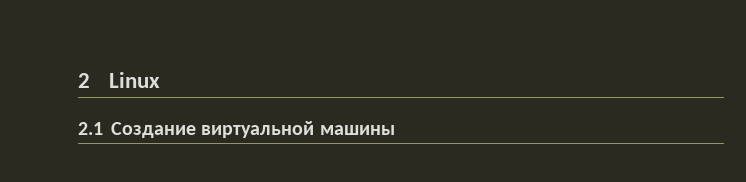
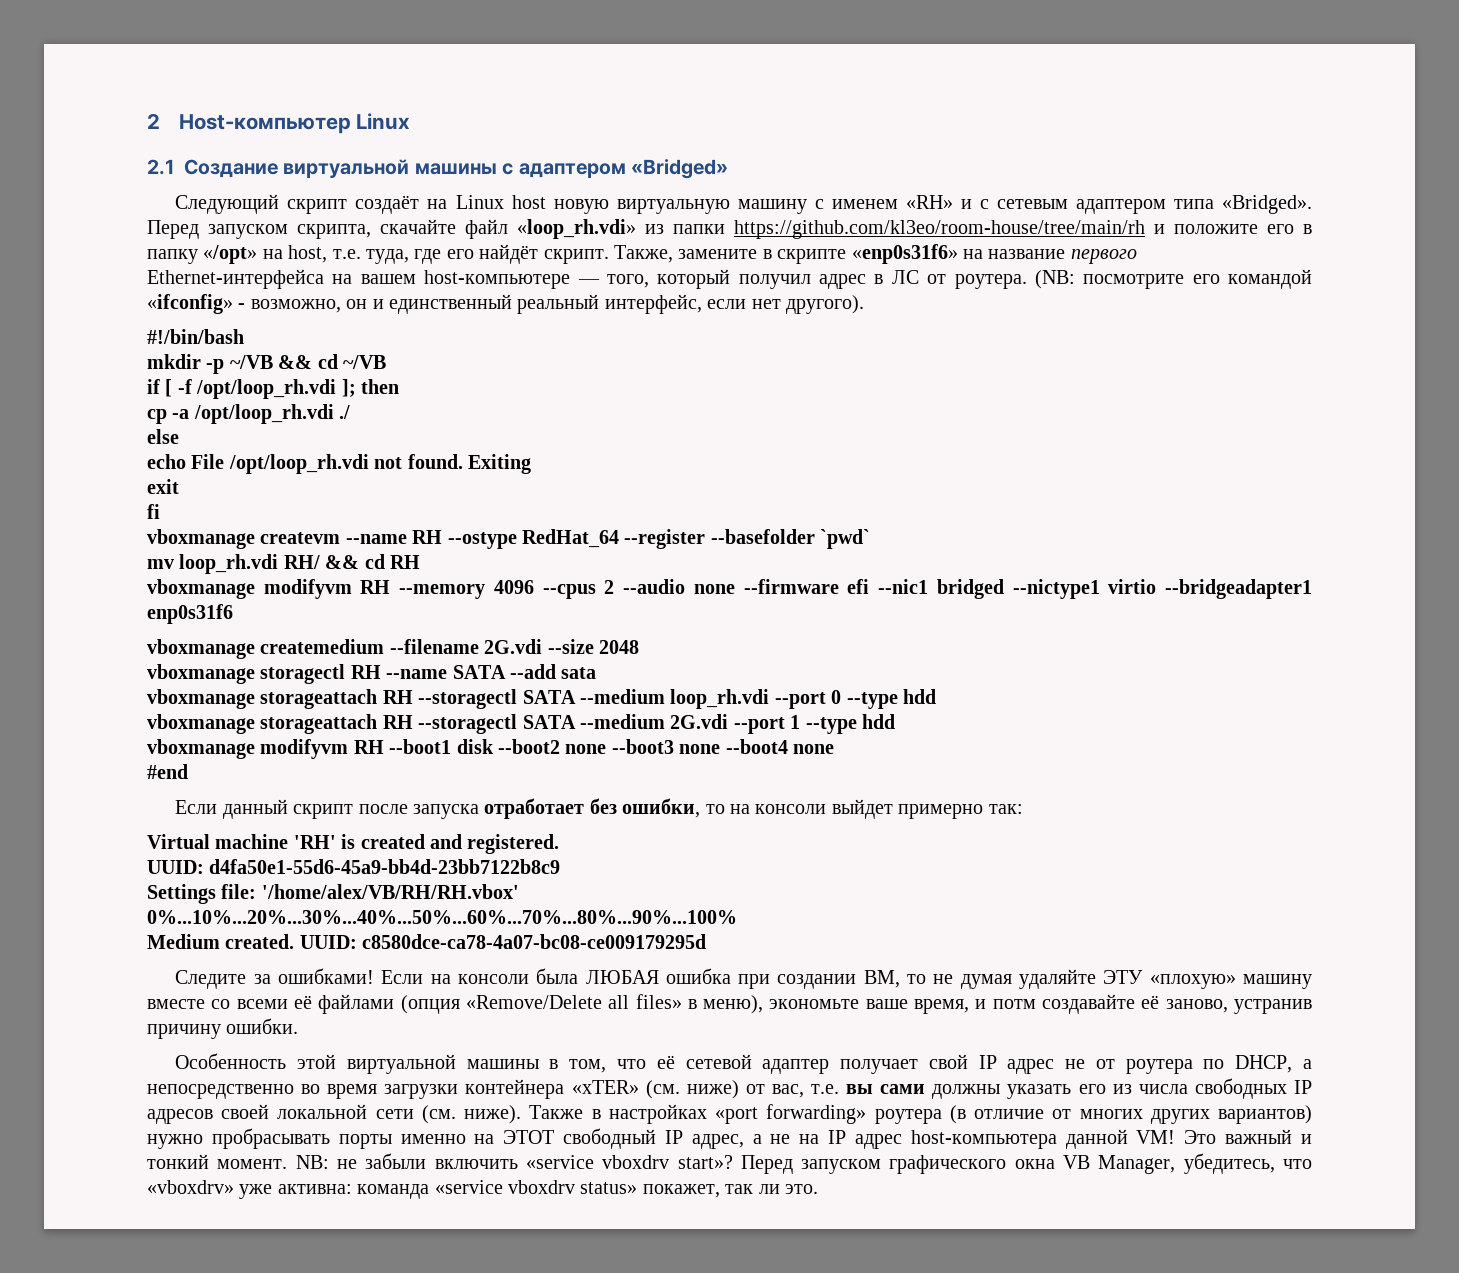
[78,73,90,88] 2 -> [147,113,351,134] 2 Host-компьютер
(395, 130) none -> [502,159,728,179] [175,194,1312,214] [147,219,1312,239] [147,244,1137,264] [147,269,1312,289] [147,294,864,314] [147,329,244,344] [147,354,386,374] [147,379,399,399] [147,404,351,424] [147,429,179,444] [147,454,531,474] [147,479,179,494] [147,504,160,519] [147,529,871,549] [147,554,420,574] [147,579,1313,599] [147,604,233,624] [147,639,639,659] [147,664,597,684] [147,689,936,709] [147,714,895,734] [147,739,834,759] [147,764,188,779] [175,798,1023,819] [147,834,560,854] [147,859,561,874] [147,884,519,904] [147,910,737,924] [147,934,707,949] [175,968,1312,989] [147,994,1312,1014] [147,1018,299,1039] [175,1053,1312,1074] [147,1078,1313,1099] [147,1104,1313,1124] [147,1128,1313,1149] [147,1153,1312,1174] [147,1180,818,1199] с адаптером «Bridged» // Следующий скрипт создаёт на Linux host новую виртуальную машину с именем «RH» и с сетевым адаптером типа «Bridged». Перед запуском скрипта, скачайте файл «loop_rh.vdi» из папки https://github.com/kl3eo/room-house/tree/main/rh и положите его в папку «/opt» на host, т.е. туда, где его найдёт скрипт. Также, замените в скрипте «enp0s31f6» на название первого Ethernet-интерфейса на вашем host-компьютере — того, который получил адрес в ЛС от роутера. (NB: посмотрите его командой «ifconfig» - возможно, он и единственный реальный интерфейс, если нет другого). // #!/bin/bash // mkdir -p ~/VB && cd ~/VB // if [ -f /opt/loop_rh.vdi ]; then // cp -a /opt/loop_rh.vdi ./ // else // echo File /opt/loop_rh.vdi not found. Exiting // exit // fi // vboxmanage createvm --name RH --ostype RedHat_64 --register --basefolder `pwd` // mv loop_rh.vdi RH/ && cd RH // vboxmanage modifyvm RH --memory 4096 --cpus 2 --audio none --firmware efi --nic1 bridged --nictype1 virtio --bridgeadapter1 enp0s31f6 // vboxmanage createmedium --filename 2G.vdi --size 2048 // vboxmanage storagectl RH --name SATA --add sata // vboxmanage storageattach RH --storagectl SATA --medium loop_rh.vdi --port 0 --type hdd // vboxmanage storageattach RH --storagectl SATA --medium 2G.vdi --port 1 --type hdd // vboxmanage modifyvm RH --boot1 disk --boot2 none --boot3 none --boot4 none // #end // Если данный скрипт после запуска отработает без ошибки, то на консоли выйдет примерно так: // Virtual machine 'RH' is created and registered. // UUID: d4fa50e1-55d6-45a9-bb4d-23bb7122b8c9 // Settings file: '/home/alex/VB/RH/RH.vbox' // 0%...10%...20%...30%...40%...50%...60%...70%...80%...90%...100% // Medium created. UUID: c8580dce-ca78-4a07-bc08-ce009179295d // Следите за ошибками! Если на консоли была ЛЮБАЯ ошибка при создании ВМ, то не думая удаляйте ЭТУ «плохую» машину вместе со всеми её файлами (опция «Remove/Delete all files» в меню), экономьте ваше время, и потм создавайте её заново, устранив причину ошибки. // Особенность этой виртуальной машины в том, что её сетевой адаптер получает свой IP адрес не от роутера по DHCP, а непосредственно во время загрузки контейнера «xTER» (см. ниже) от вас, т.е. вы сами должны указать его из числа свободных IP адресов своей локальной сети (см. ниже). Также в настройках «port forwarding» роутера (в отличие от многих других вариантов) нужно пробрасывать порты именно на ЭТОТ свободный IP адрес, а не на IP адрес host-компьютера данной VM! Это важный и тонкий момент. NB: не забыли включить «service vboxdrv start»? Перед запуском графического окна VB Manager, убедитесь, что «vboxdrv» уже активна: команда «service vboxdrv status» покажет, так ли это.

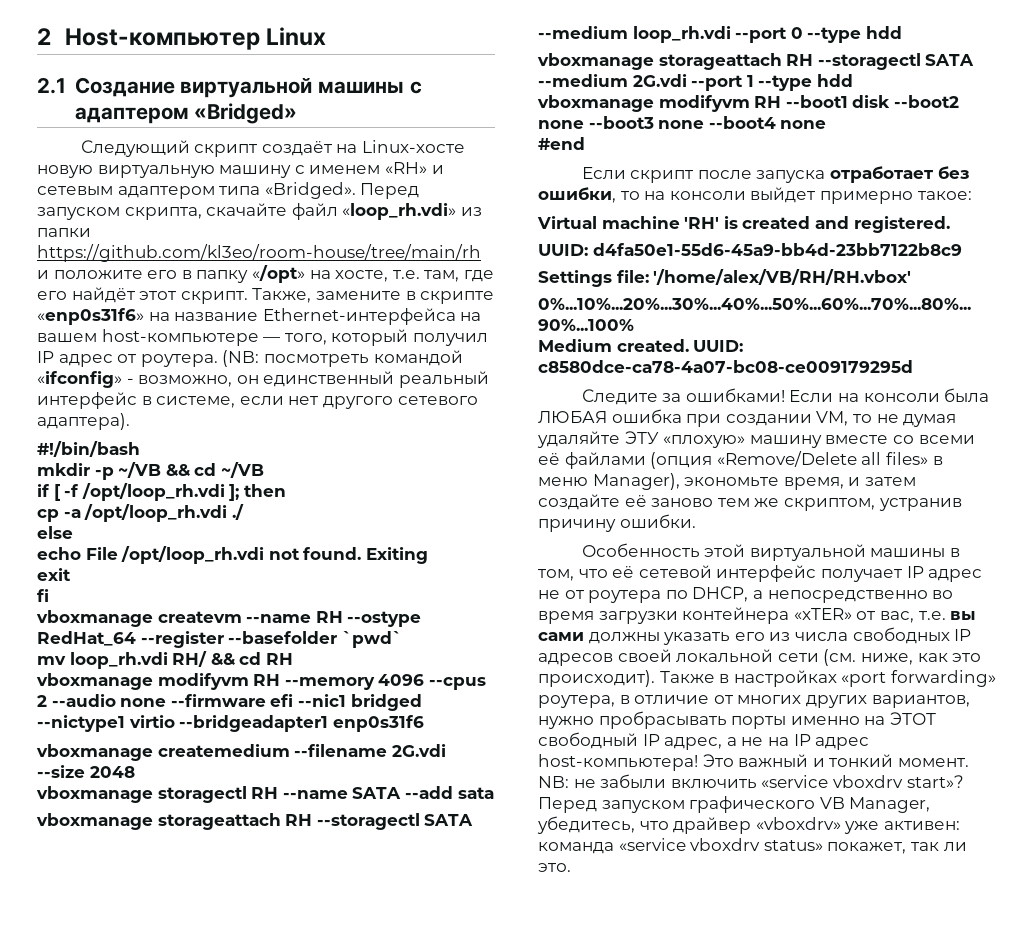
[455,195,546,209] Linux host -> [361,140,465,153] Linux-хосте
[979,199,989,209] с -> (444, 169) none
[288,245,409,264] host, т.е. туда, -> [335,270,460,282] хосте, т.е. там,
(539, 254) none -> [139,291,177,300] этот
[1070,249,1137,264] первого -> (259, 316) none
[819,270,919,289] адрес в ЛС -> [37,351,113,367] IP адрес
[1083,274,1220,289] посмотрите его -> [263,354,369,367] посмотреть
[372,299,384,309] и -> (259, 379) none
[604,294,864,314] интерфейс, если нет другого). -> [37,392,478,409] [37,413,130,430] интерфейс в системе, если нет другого сетевого адаптера).
[222,799,288,819] данный -> (626, 173) none
[988,804,1023,814] так: -> [917,191,972,200] такое:
[863,970,900,988] ВМ, -> [816,411,849,426] VM,
[703,994,1228,1014] меню), экономьте ваше время, и потм создавайте её заново, -> [538,473,916,490] [538,494,875,511] меню Manager), экономьте время, и затем создайте её заново тем же скриптом,
[762,1054,968,1074] адаптер получает свой -> [716,565,902,582] интерфейс получает
[645,1080,739,1099] (см. ниже) -> (852, 614) none
[464,1105,522,1124] ниже). -> [860,653,982,665] [538,670,655,687] ниже, как это происходит).
[874,1105,966,1124] роутера (в -> [538,695,630,708] роутера, в
[1218,1105,1313,1124] вариантов) -> [871,695,970,708] вариантов,
[910,1129,1176,1149] host-компьютера данной VM! -> [538,754,698,771] host-компьютера!
[1014,1159,1055,1169] окна -> (816, 804) none
(1312, 1164) none -> [673,817,752,834] драйвер
[277,1184,352,1194] активна: -> [883,821,960,830] активен:

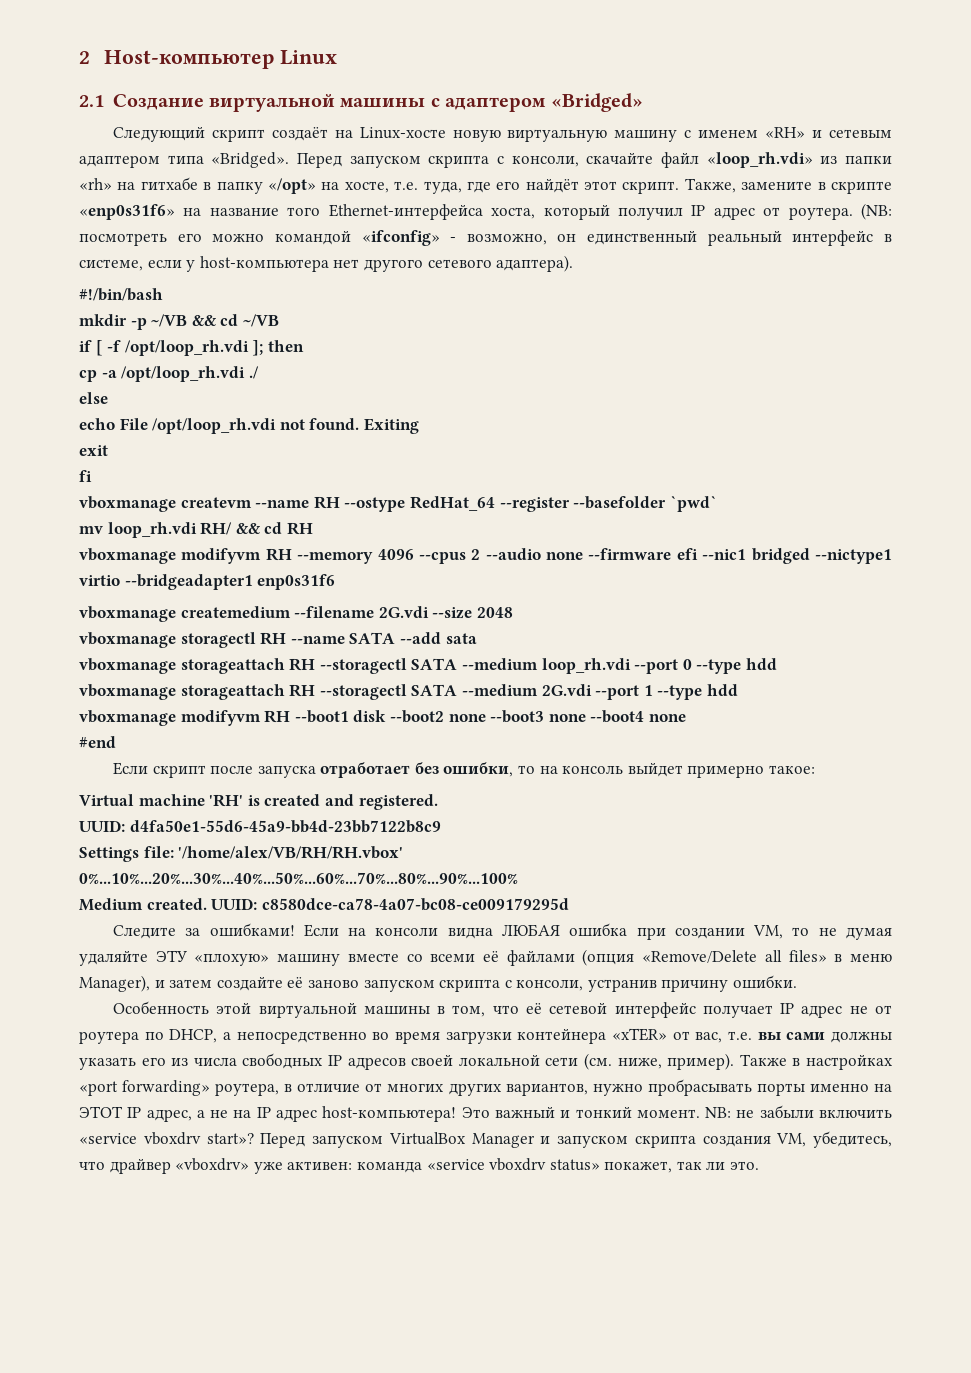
[124,207,202,220] скрипта, -> [428,155,579,168] скрипта с консоли,
[37,244,481,262] [37,270,178,279] https://github.com/kl3eo/room-house/tree/main/rh и положите его -> [79,177,198,190] «rh» на гитхабе
[424,270,460,282] там, -> [423,181,462,194] туда,
[262,308,482,325] [37,329,327,346] Ethernet-интерфейса на вашем host-компьютере — того, -> [287,204,536,220] того Ethernet-интерфейса хоста,
(369, 360) none -> [177,233,265,242] его можно
(284, 400) none -> [186,256,329,272] у host-компьютера
[669,191,746,200] консоли -> [562,765,624,774] консоль
[944,388,990,403] была -> [447,927,493,939] видна
[684,477,844,490] экономьте время, -> (150, 983) none
[717,498,875,511] тем же скриптом, -> [363,979,584,992] запуском скрипта с консоли,
[917,653,982,662] [538,670,655,687] как это происходит). -> [667,1053,735,1070] пример).
[538,732,638,749] свободный -> (123, 1112) none
[689,796,931,813] графического VB Manager, -> [388,1132,807,1148] VirtualBox Manager и запуском скрипта создания VM,

